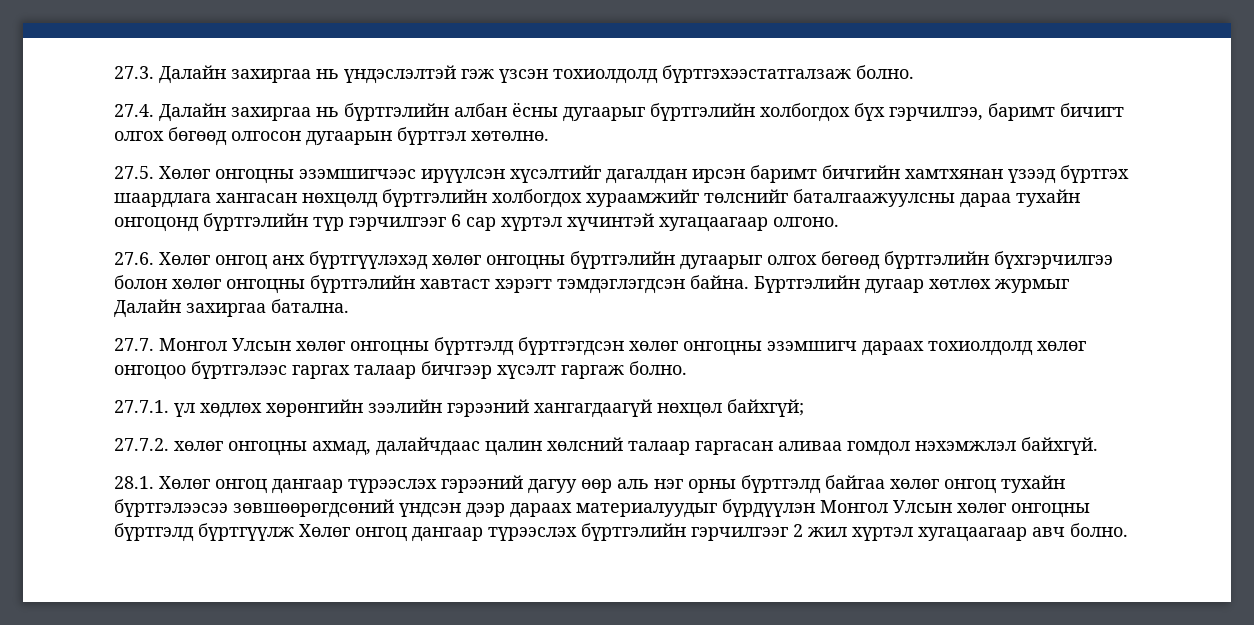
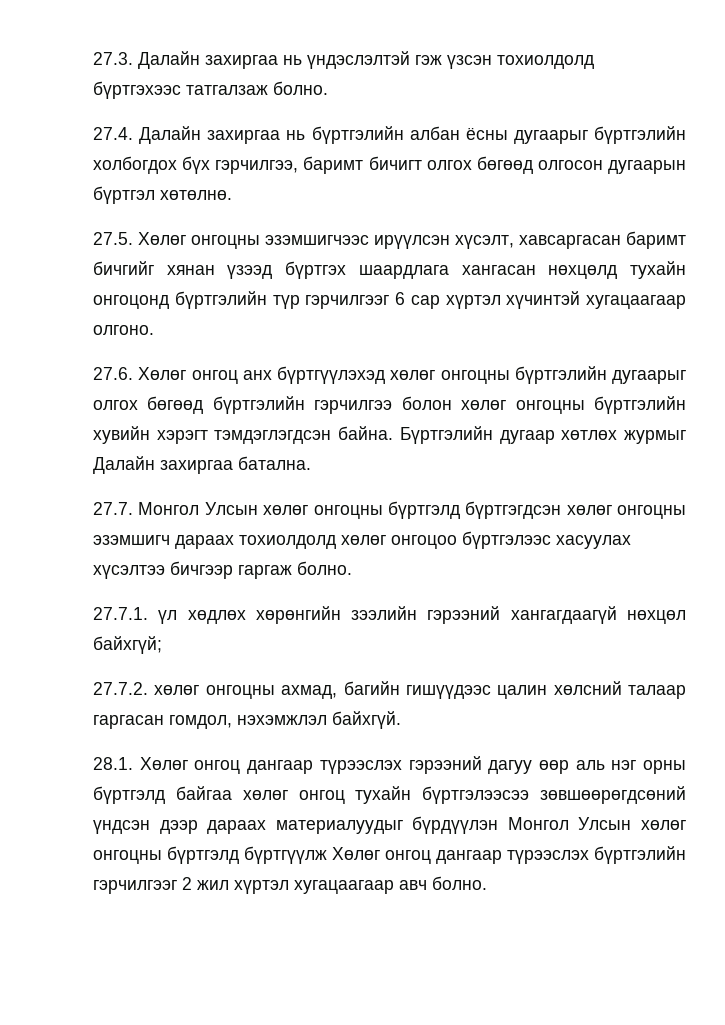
[662,65,851,83] бүртгэхээстатгалзаж -> [93,81,268,99] бүртгэхээс татгалзаж
[510,165,1003,184] хүсэлтийг дагалдан ирсэн баримт бичгийн хамтхянан -> [455,231,686,249] [93,261,215,275] хүсэлт, хавсаргасан баримт бичгийг хянан
[382,189,1011,208] бүртгэлийн холбогдох хураамжийг төлснийг баталгаажуулсны дараа -> (618, 272) none
[994,251,1113,269] бүхгэрчилгээ -> [314,400,393,414] гэрчилгээ
[420,279,490,289] хавтаст -> [93,426,150,444] хувийн
[292,361,556,379] гаргах талаар бичгээр хүсэлт -> [556,535,631,549] [93,561,233,579] хасуулах хүсэлтээ бичгээр
[376,437,480,456] далайчдаас -> [343,681,491,699] багийн гишүүдээс
[778,441,910,456] аливаа гомдол -> [169,715,232,729] гомдол,

